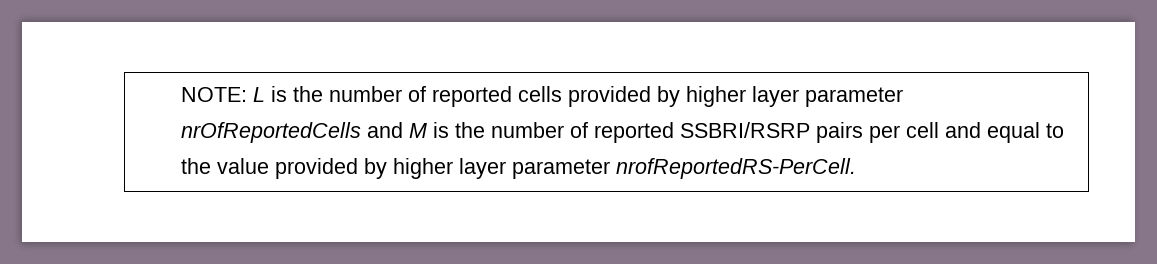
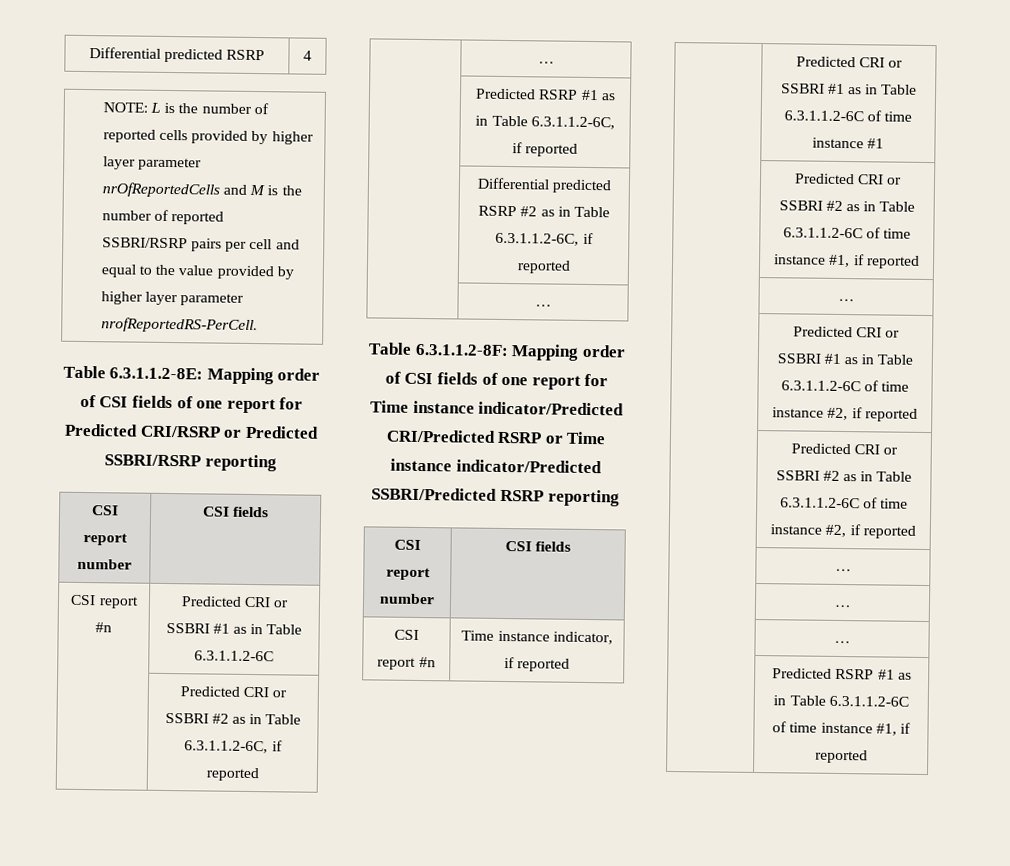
(181, 94) none -> [88,47,266,63] [303,50,312,61] Differential predicted RSRP | 4 //
(857, 168) none -> [62,365,321,385] [79,394,304,414] [64,423,319,439] [104,454,277,472] [91,505,119,516] [82,532,128,546] [77,558,132,570] [201,506,270,518] [70,594,139,609] [95,622,112,633] [180,596,289,608] [165,622,303,635] [194,650,274,662] [179,686,288,698] [164,712,302,725] [184,740,283,754] [205,767,260,782] [537,61,555,64] [475,88,616,101] [475,115,615,130] [511,142,579,157] [476,177,613,194] [478,205,610,218] [495,232,594,246] [516,260,571,274] [534,304,552,307] [368,342,626,361] [384,371,609,390] [369,400,625,416] [385,429,607,445] [390,458,602,474] [371,487,620,507] [394,539,421,551] [385,567,431,581] [379,593,435,605] [504,541,572,552] [394,629,419,640] [377,656,436,670] [461,630,613,645] [503,656,571,672] [795,56,904,68] [780,83,918,95] [783,110,913,122] [811,137,885,149] [793,173,903,185] [778,200,916,212] [782,227,912,239] [774,254,920,269] [837,298,855,302] [792,326,901,338] [776,353,914,365] [780,380,910,392] [772,407,918,422] [790,443,899,455] [775,470,913,482] [779,497,909,509] [770,524,916,539] [834,568,852,572] [833,604,851,608] [833,640,851,644] [772,668,912,680] [773,695,909,707] [772,721,911,736] [814,749,868,764] // Table 6.3.1.1.2-8E: Mapping order of CSI fields of one report for Predicted CRI/RSRP or Predicted SSBRI/RSRP reporting // CSI report number | CSI fields // CSI report #n | Predicted CRI or SSBRI #1 as in Table 6.3.1.1.2-6C // | Predicted CRI or SSBRI #2 as in Table 6.3.1.1.2-6C, if reported // | … // | Predicted RSRP #1 as in Table 6.3.1.1.2-6C, if reported // | Differential predicted RSRP #2 as in Table 6.3.1.1.2-6C, if reported // | … // Table 6.3.1.1.2-8F: Mapping order of CSI fields of one report for Time instance indicator/Predicted CRI/Predicted RSRP or Time instance indicator/Predicted SSBRI/Predicted RSRP reporting // CSI report number | CSI fields // CSI report #n | Time instance indicator, if reported // | Predicted CRI or SSBRI #1 as in Table 6.3.1.1.2-6C of time instance #1 // | Predicted CRI or SSBRI #2 as in Table 6.3.1.1.2-6C of time instance #1, if reported // | … // | Predicted CRI or SSBRI #1 as in Table 6.3.1.1.2-6C of time instance #2, if reported // | Predicted CRI or SSBRI #2 as in Table 6.3.1.1.2-6C of time instance #2, if reported // | … // | … // | … // | Predicted RSRP #1 as in Table 6.3.1.1.2-6C of time instance #1, if reported

